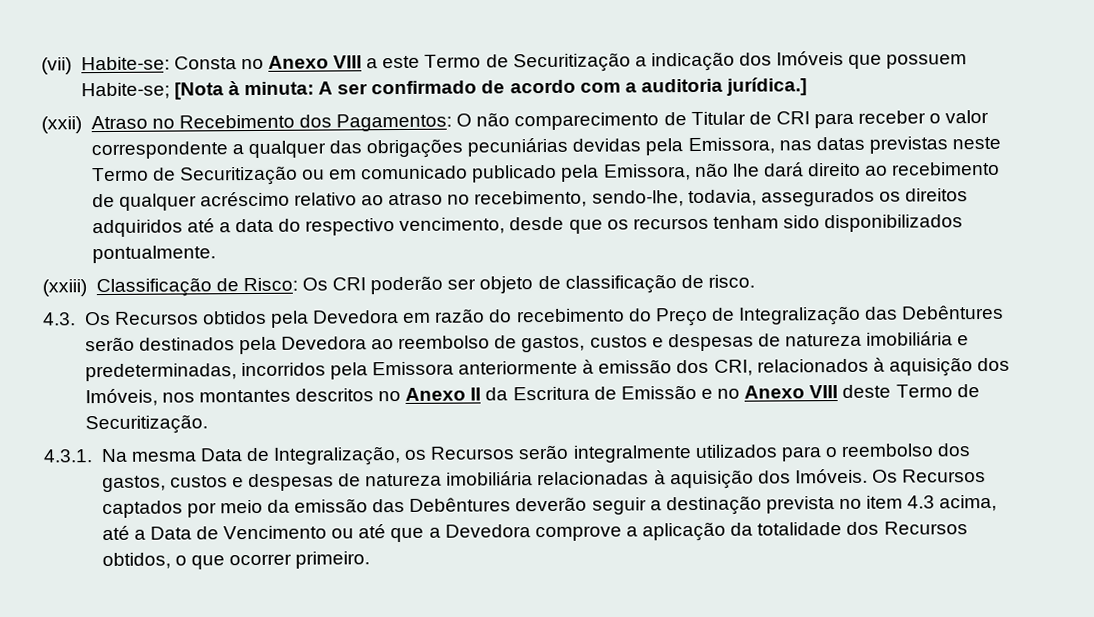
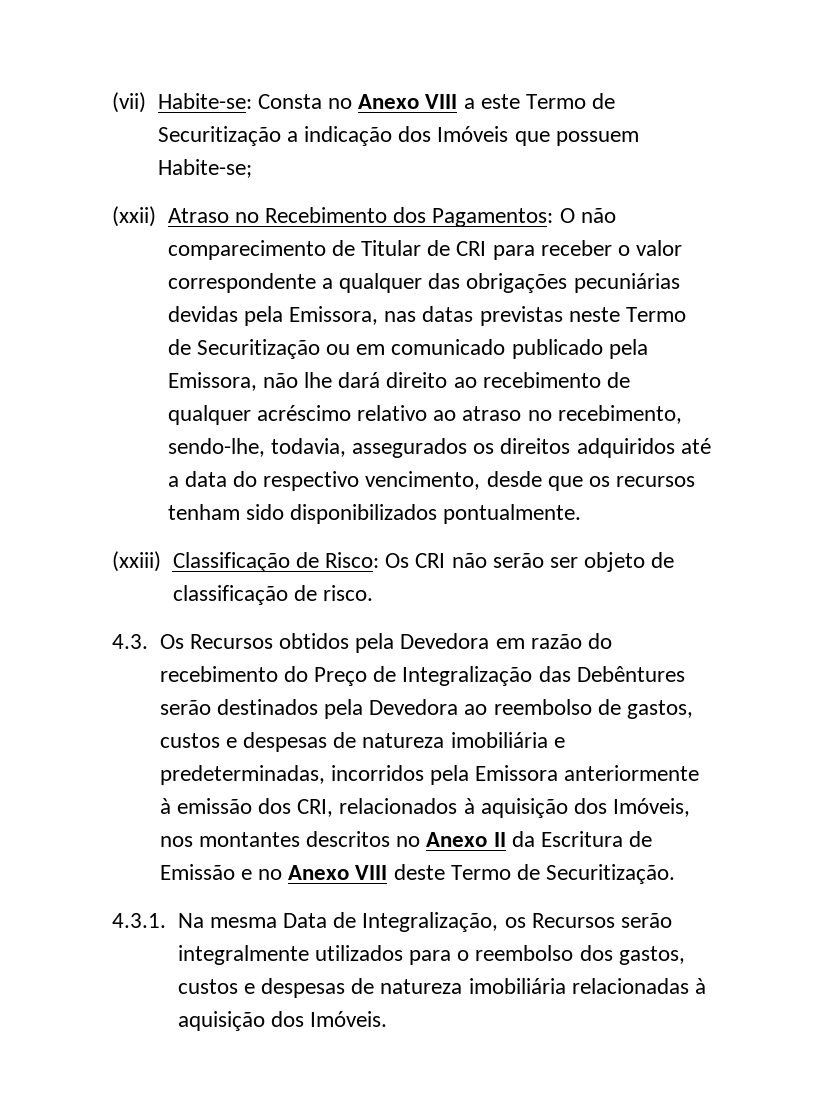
[173,77,808,100] [Nota à minuta: A ser confirmado de acordo com a auditoria jurídica.] -> (252, 168) none
[370,275,444,295] poderão -> [451,553,544,568] não serão
[872,469,987,483] [101,494,998,519] [101,521,968,543] [101,551,371,570] Os Recursos captados por meio da emissão das Debêntures deverão seguir a destinação prevista no item 4.3 acima, até a Data de Vencimento ou até que a Devedora comprove a aplicação da totalidade dos Recursos obtidos, o que ocorrer primeiro. -> (387, 1019) none

